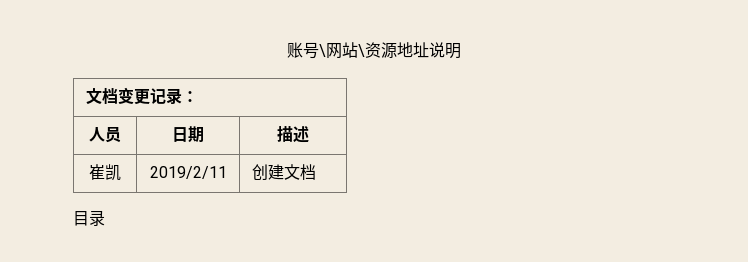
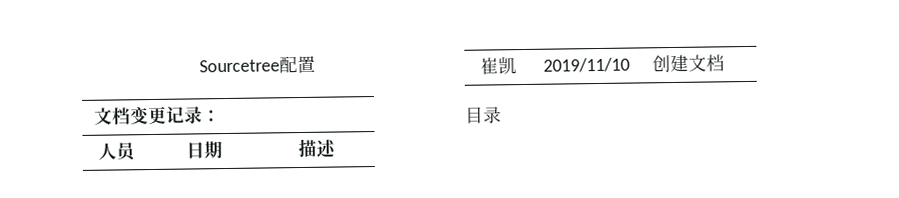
[287,42,461,59] 账号\网站\资源地址说明 -> [199,55,316,74] Sourcetree配置
[149,166,227,179] 2019/2/11 -> [542,57,630,73] 2019/11/10

